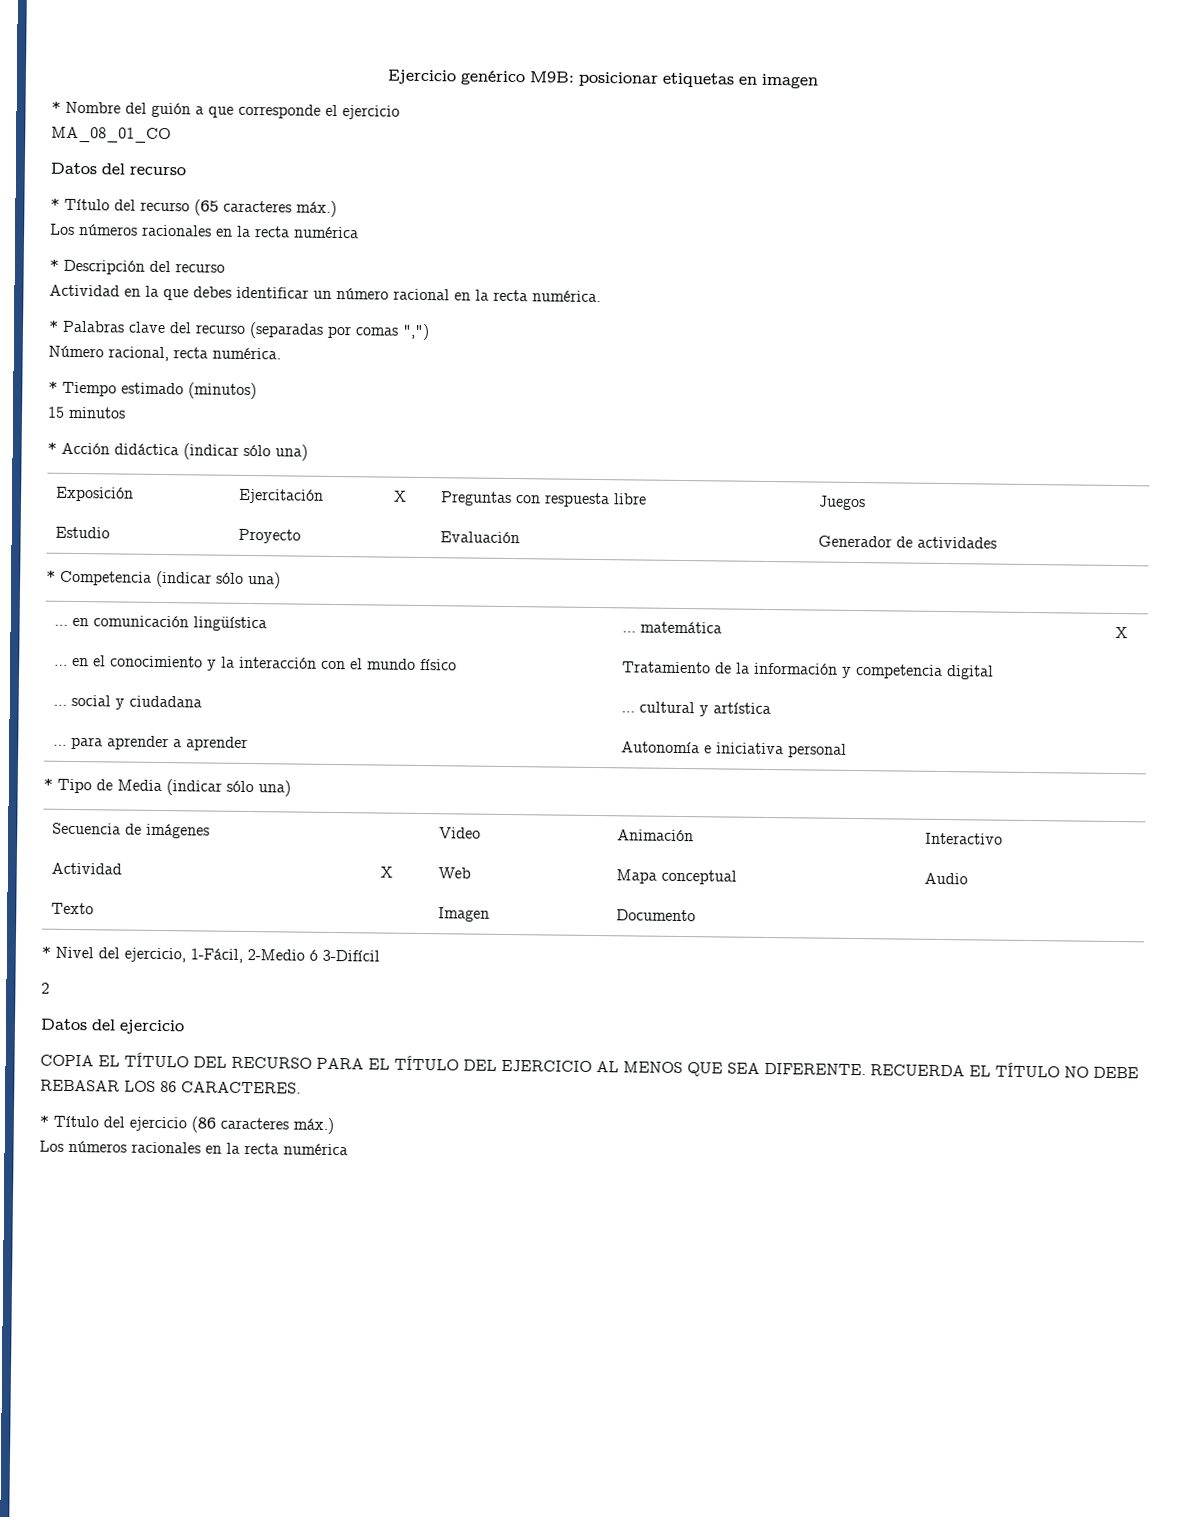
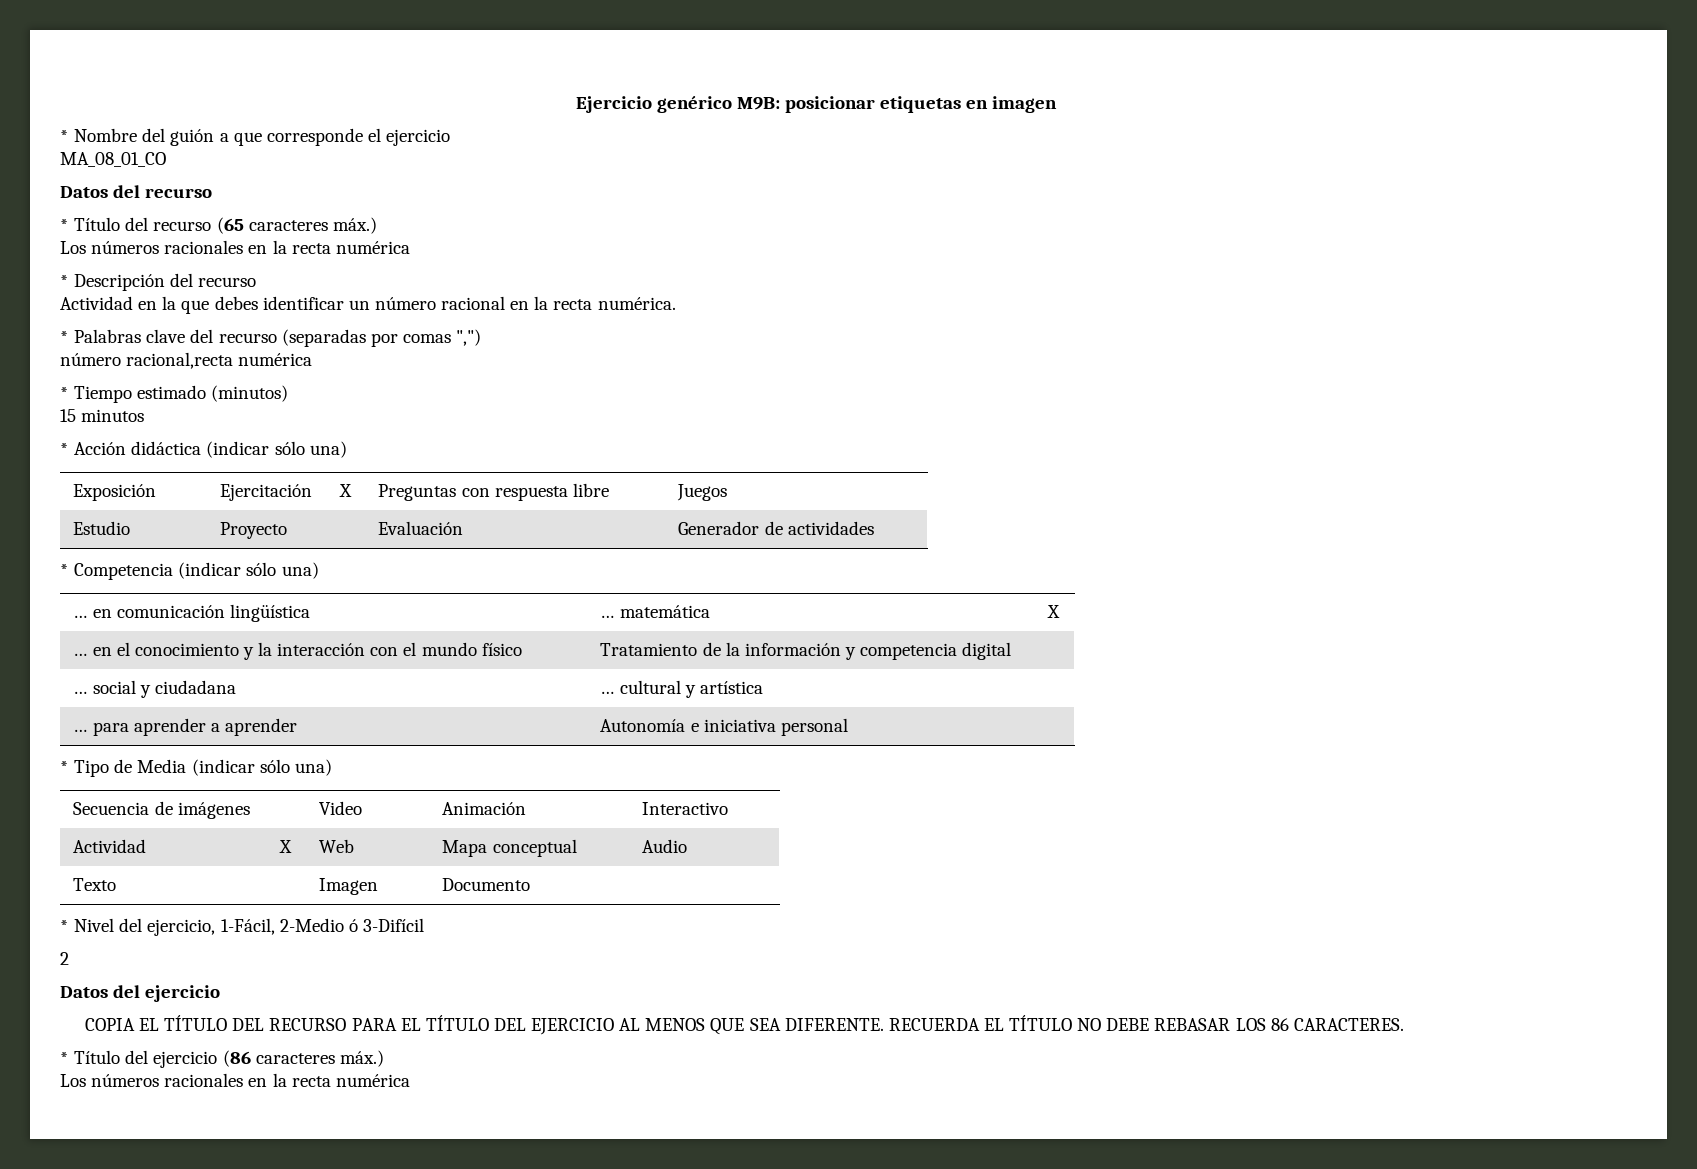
[48,345,281,362] Número racional, recta numérica. -> [60,352,313,369] número racional,recta numérica

